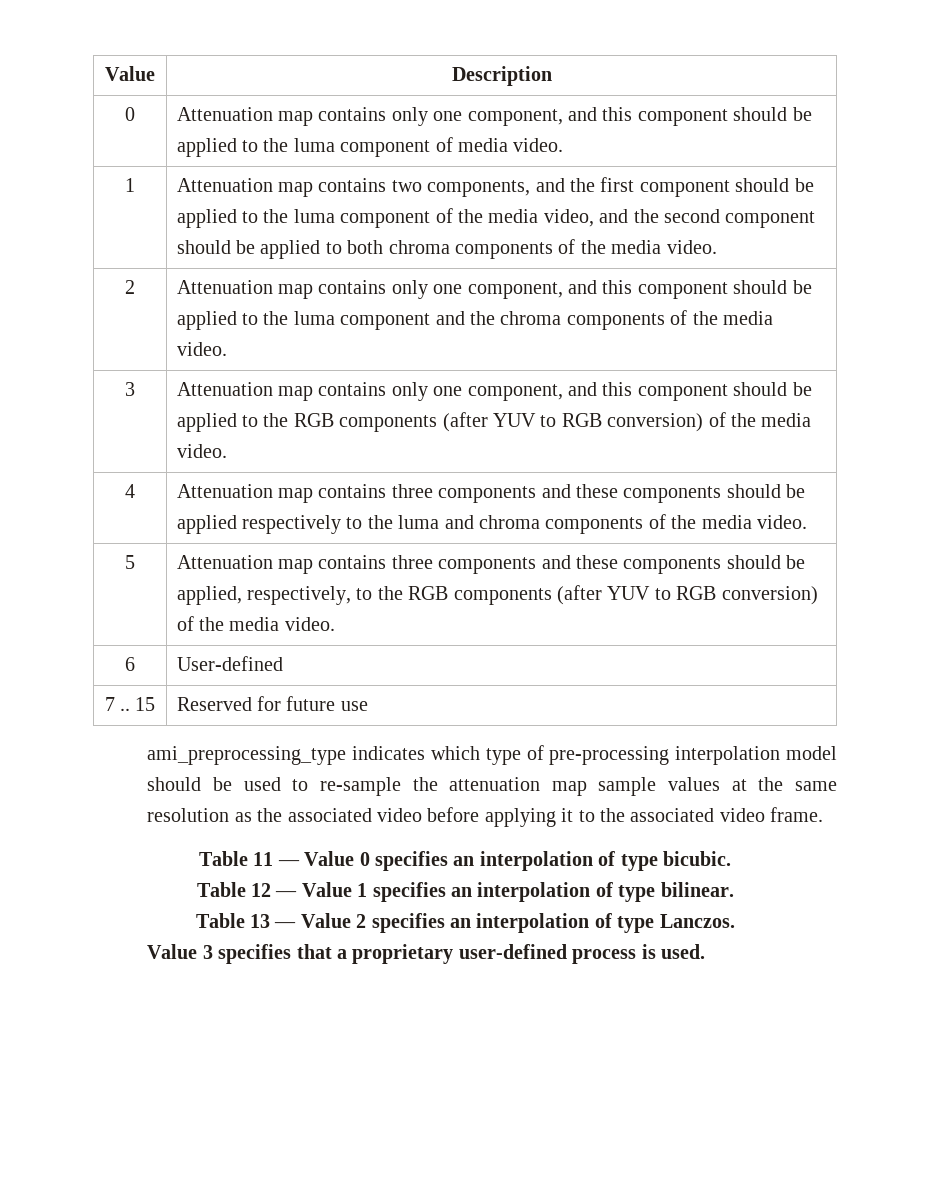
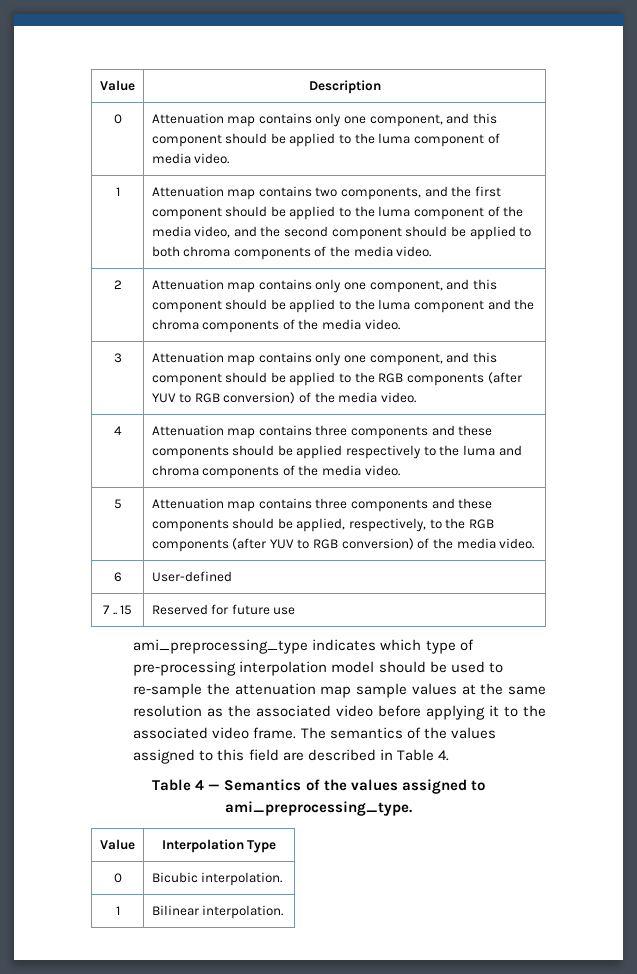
[199,851,731,871] [196,882,734,902] [195,913,735,933] [147,944,706,964] // Table 11 — Value 0 specifies an interpolation of type bicubic. // Table 12 — Value 1 specifies an interpolation of type bilinear. // Table 13 — Value 2 specifies an interpolation of type Lanczos. // Value 3 specifies that a proprietary user-defined process is used. -> [300,727,496,739] [133,749,449,764] [152,779,485,794] [225,801,412,816] [100,839,135,850] [161,839,277,853] [113,873,122,883] [151,872,283,886] [115,906,120,915] [151,905,284,919] The semantics of the values assigned to this field are described in Table 4. // Table 4 — Semantics of the values assigned to ami_preprocessing_type. // Value | Interpolation Type // 0 | Bicubic interpolation. // 1 | Bilinear interpolation.

